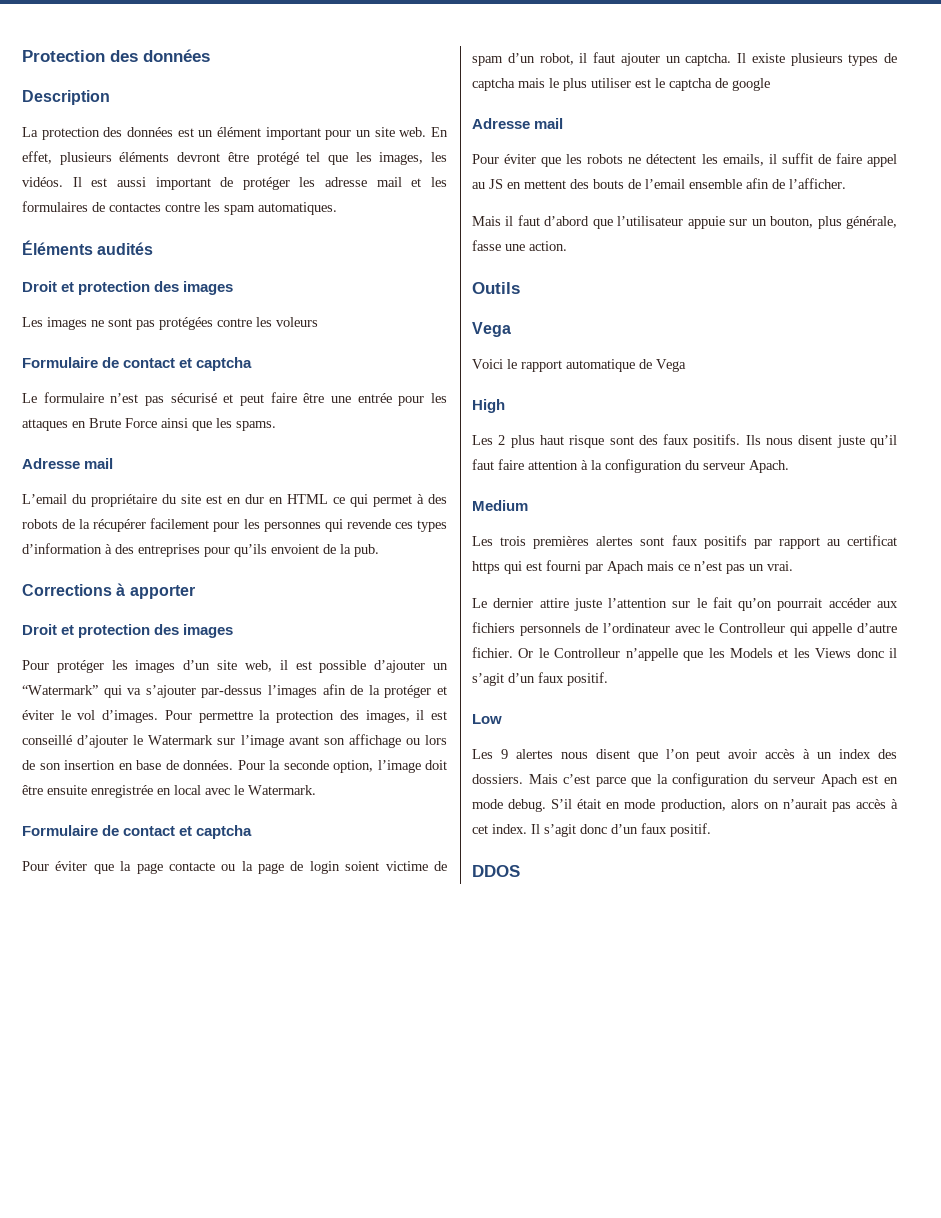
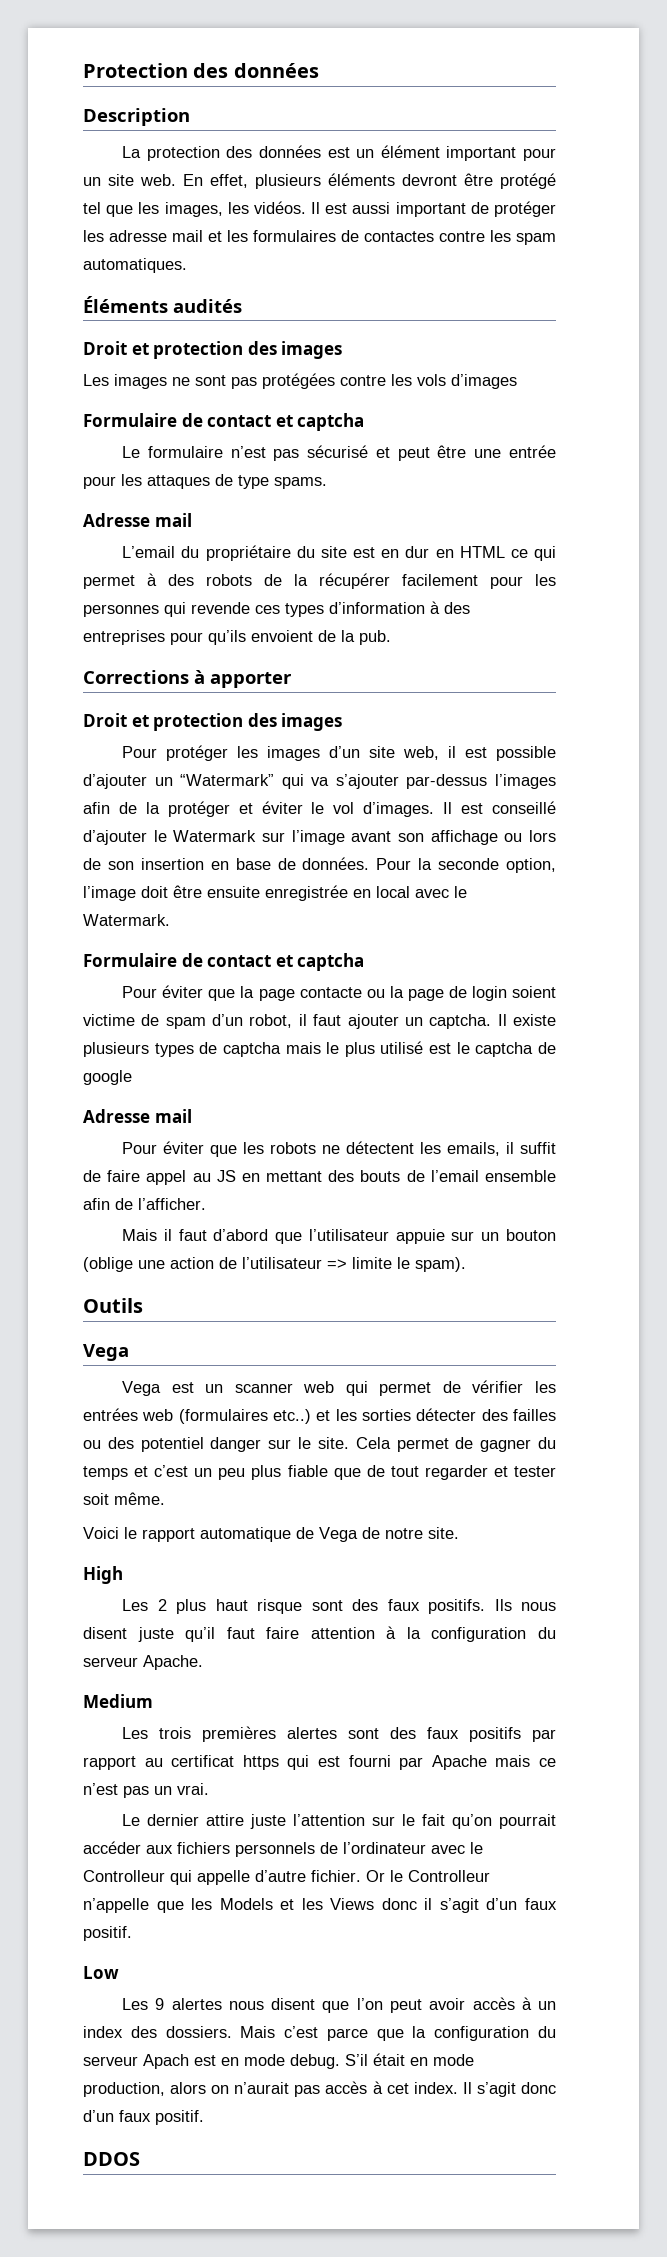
[276,317,318,327] voleurs -> [417,374,517,389] vols d’images
[270,392,297,403] faire -> (430, 454) none
[72,418,232,431] en Brute Force ainsi que les -> [215,474,269,489] de type
[164,710,425,723] Pour permettre la protection des images, il -> [443,802,453,814] Il
[591,78,631,88] utiliser -> [380,1041,424,1054] utilisé
[524,180,566,189] mettent -> [266,1171,323,1182] mettant
[770,216,897,229] [472,240,567,251] [472,282,520,294] [472,322,511,337] bouton, plus générale, fasse une action. // Outils // Vega -> [506,1229,556,1241] [83,1257,466,1272] [83,1298,143,1313] [83,1344,129,1361] [122,1380,556,1396] [83,1408,556,1424] [83,1437,556,1452] [83,1465,556,1480] [83,1492,165,1505] bouton (oblige une action de l’utilisateur => limite le spam). // Outils // Vega // Vega est un scanner web qui permet de vérifier les entrées web (formulaires etc..) et les sorties détecter des failles ou des potentiel danger sur le site. Cela permet de gagner du temps et c’est un peu plus fiable que de tout regarder et tester soit même.
(686, 365) none -> [362,1527,459,1539] de notre site.
[749,460,789,473] Apach. -> [143,1655,203,1670] Apache.
(665, 541) none -> [390,1727,417,1739] des
[607,561,644,574] Apach -> [431,1755,487,1770] Apache

